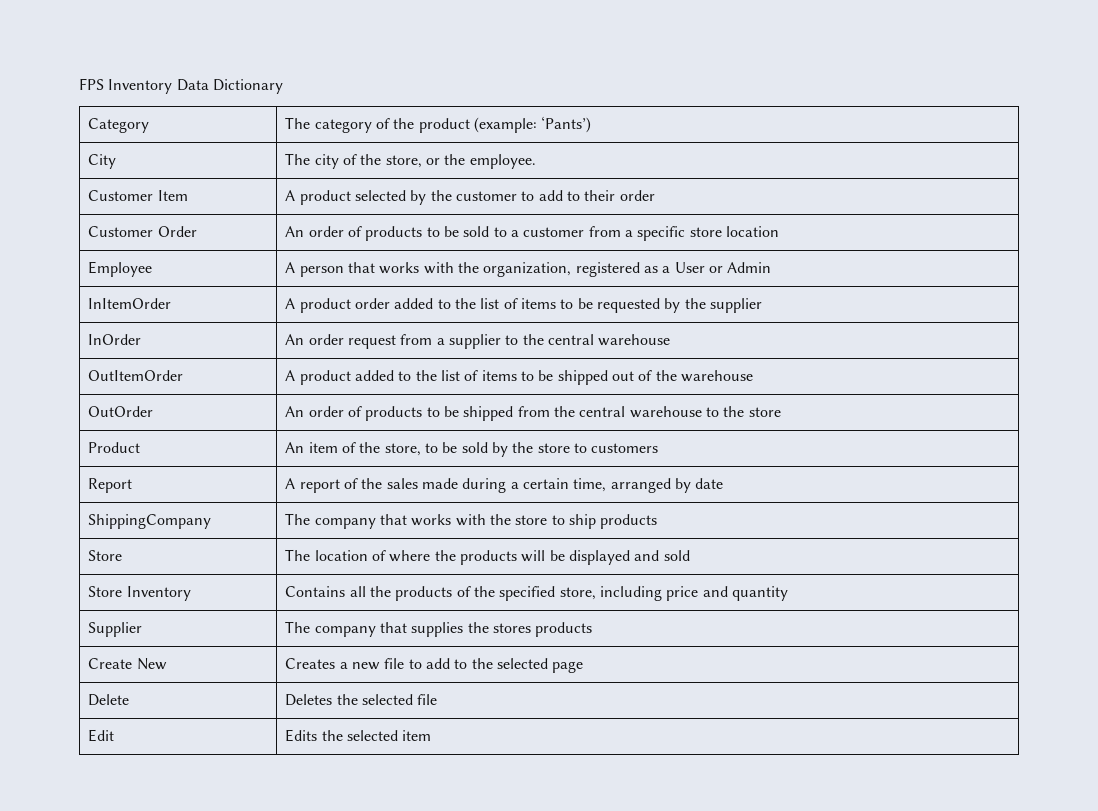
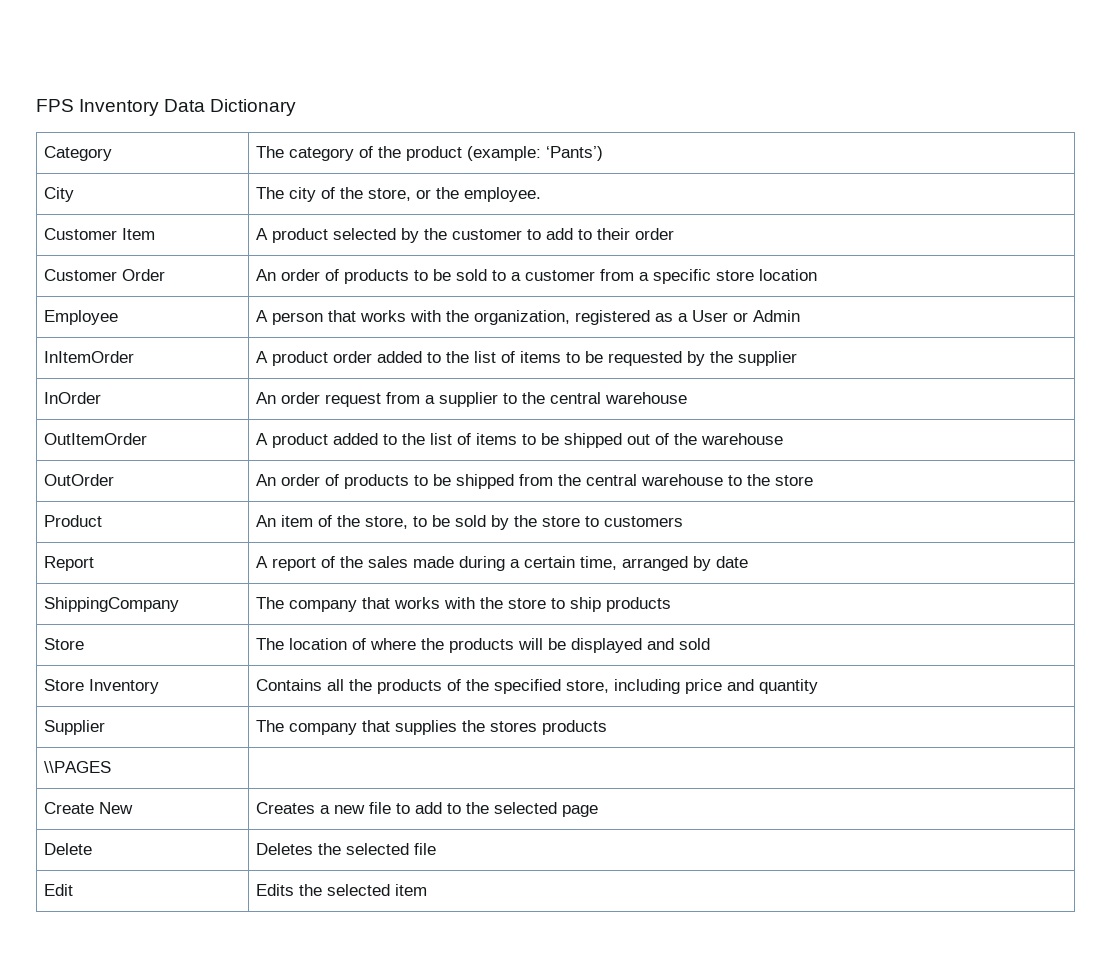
(593, 629) none -> [44,761,112,773] // \\PAGES |

